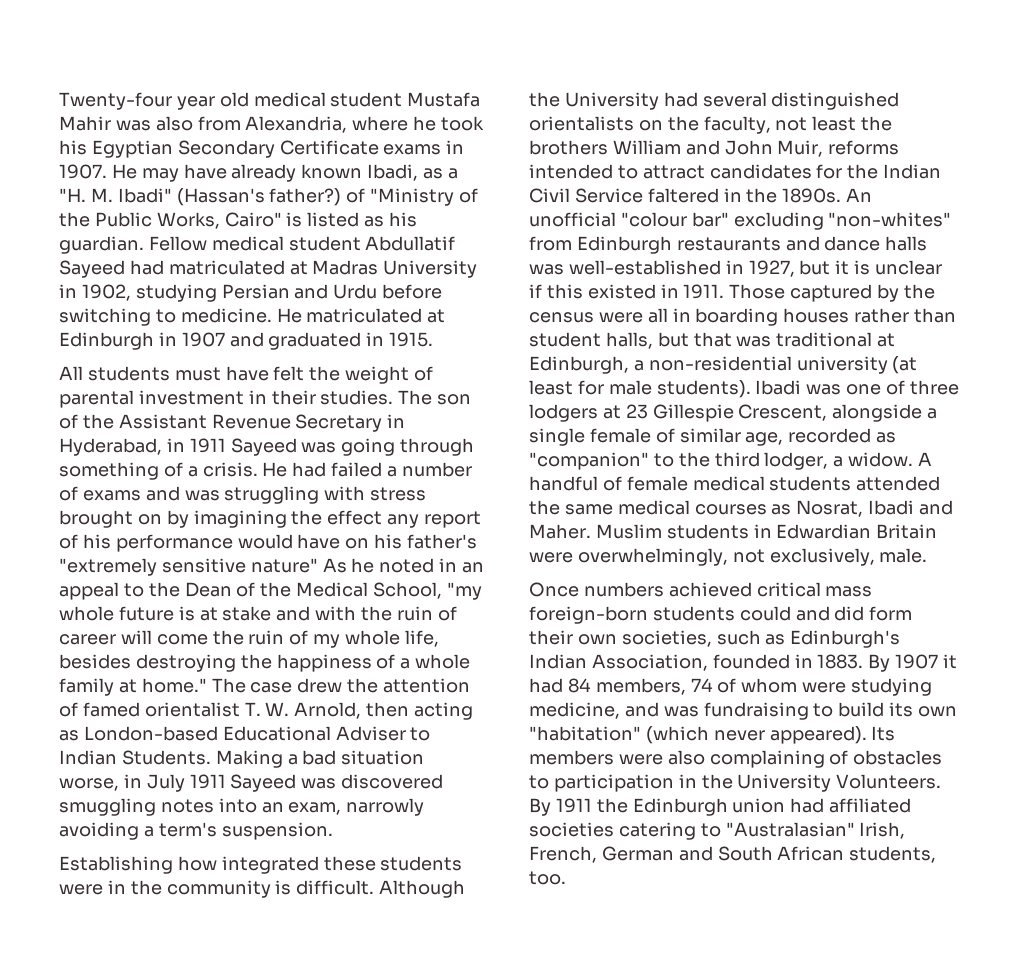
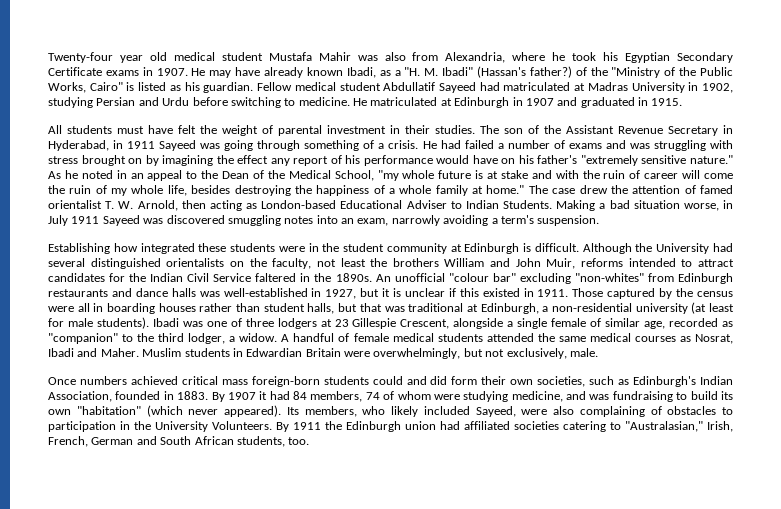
(366, 195) none -> [590,67,608,76] the
[250,558,318,573] nature" -> [689,155,733,164] nature."
[166,880,271,898] community -> [343,243,520,254] student community at Edinburgh
(728, 557) none -> [463,348,483,357] but
[529,750,614,765] members -> [304,406,516,417] members, who likely included Sayeed,
[725,822,855,837] "Australasian" -> [625,421,703,432] "Australasian,"

